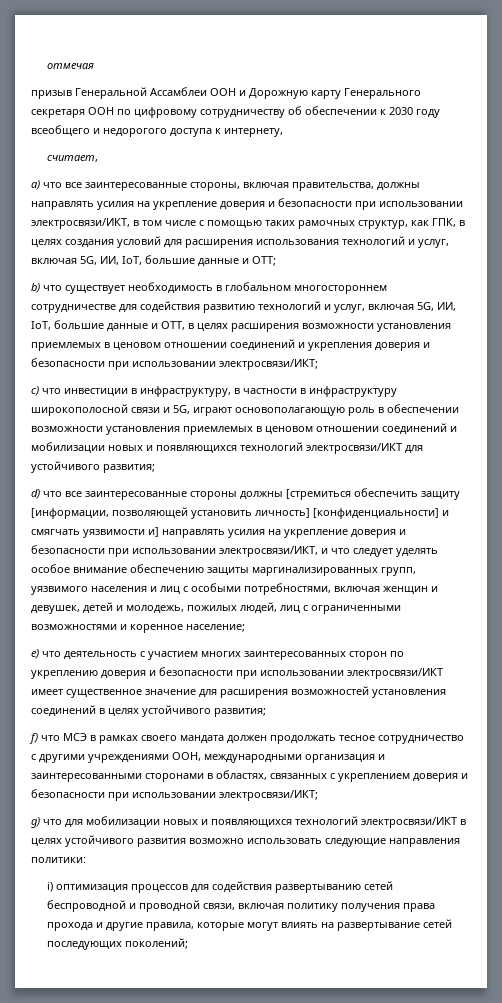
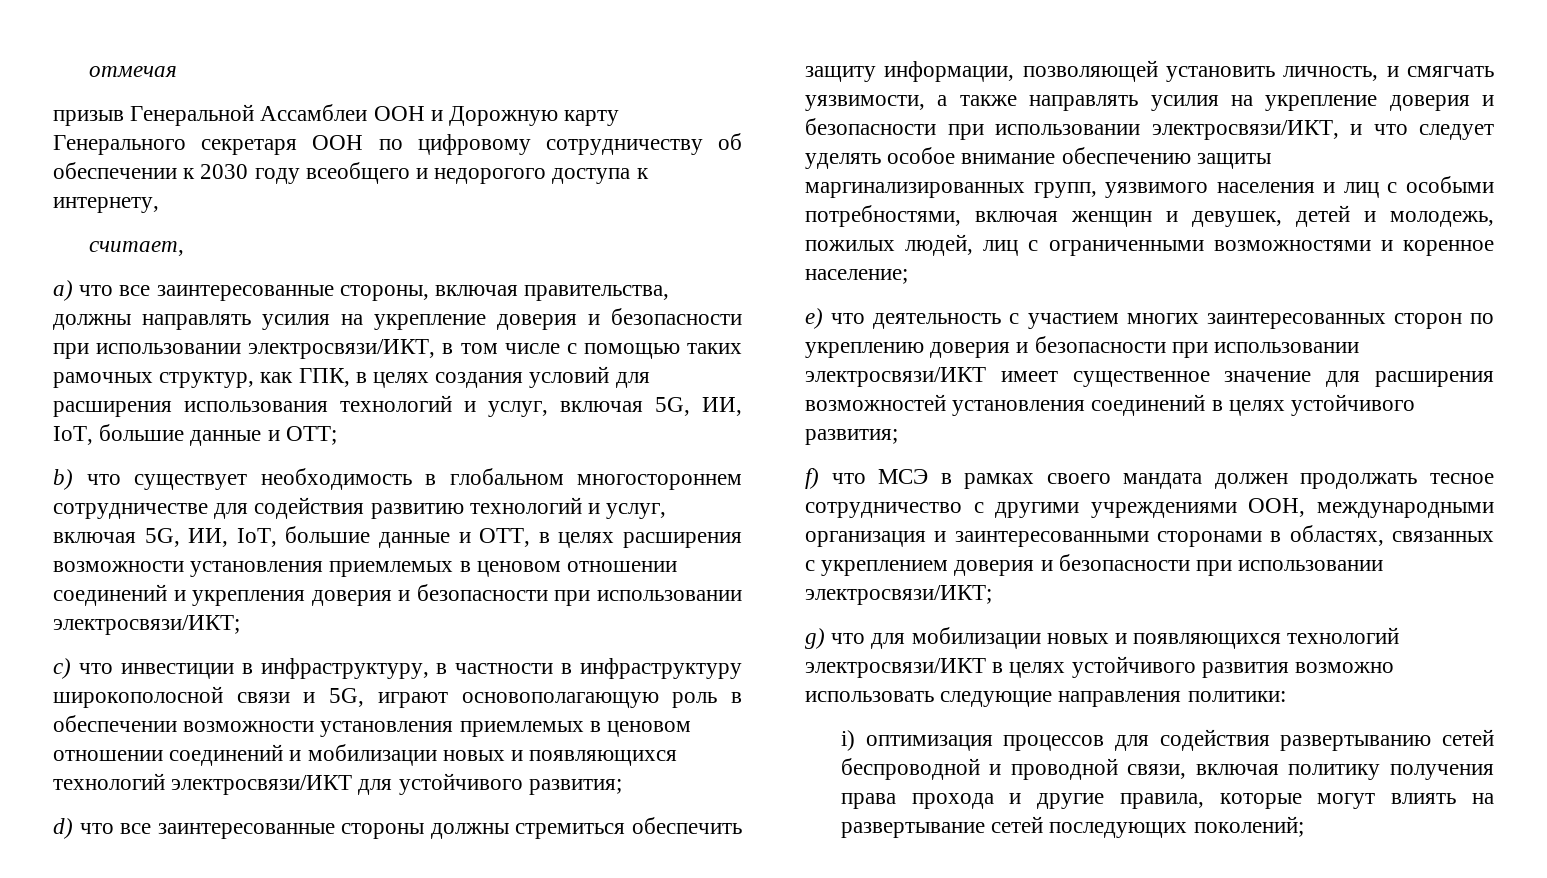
[286,489,351,500] [стремиться -> [515,823,626,839] стремиться
[31,508,109,519] [информации, -> [884,61,1015,82] информации,
[255,508,449,519] [31,527,159,538] личность] [конфиденциальности] и смягчать уязвимости и] -> [1283,66,1494,81] [805,95,1017,111] личность, и смягчать уязвимости, а также

